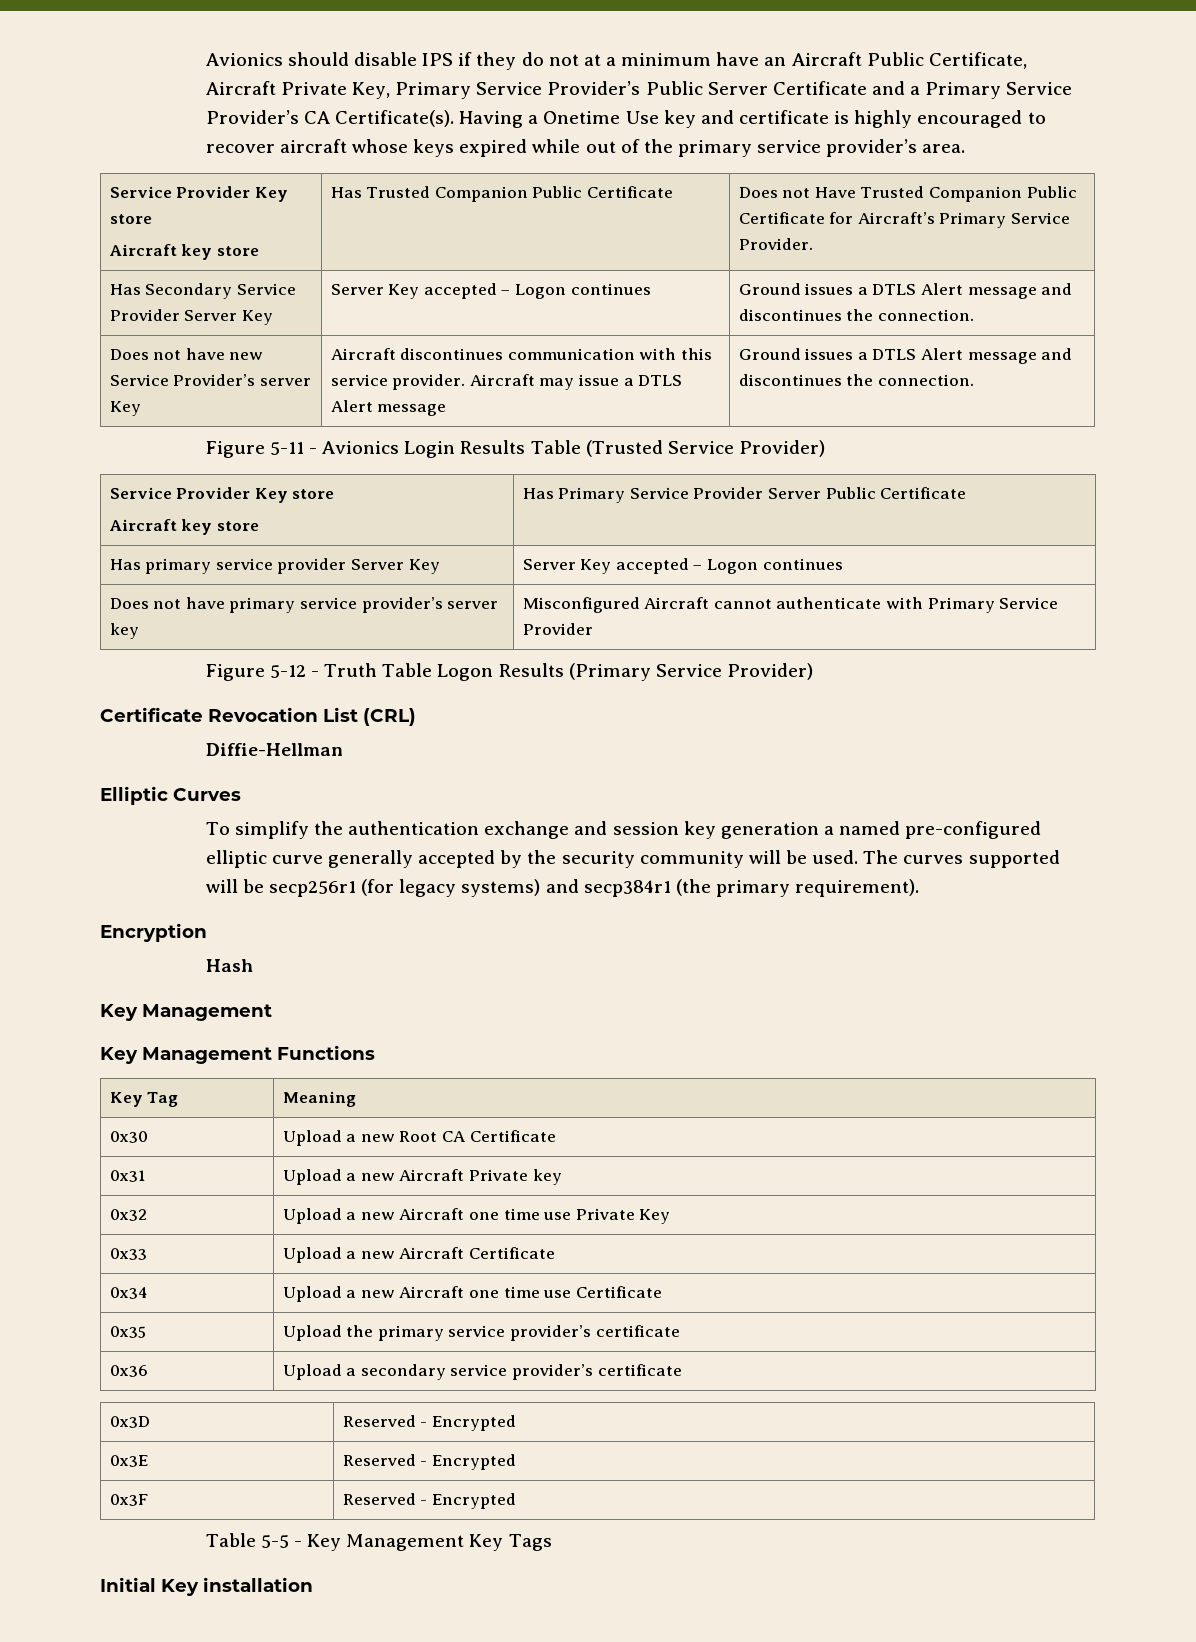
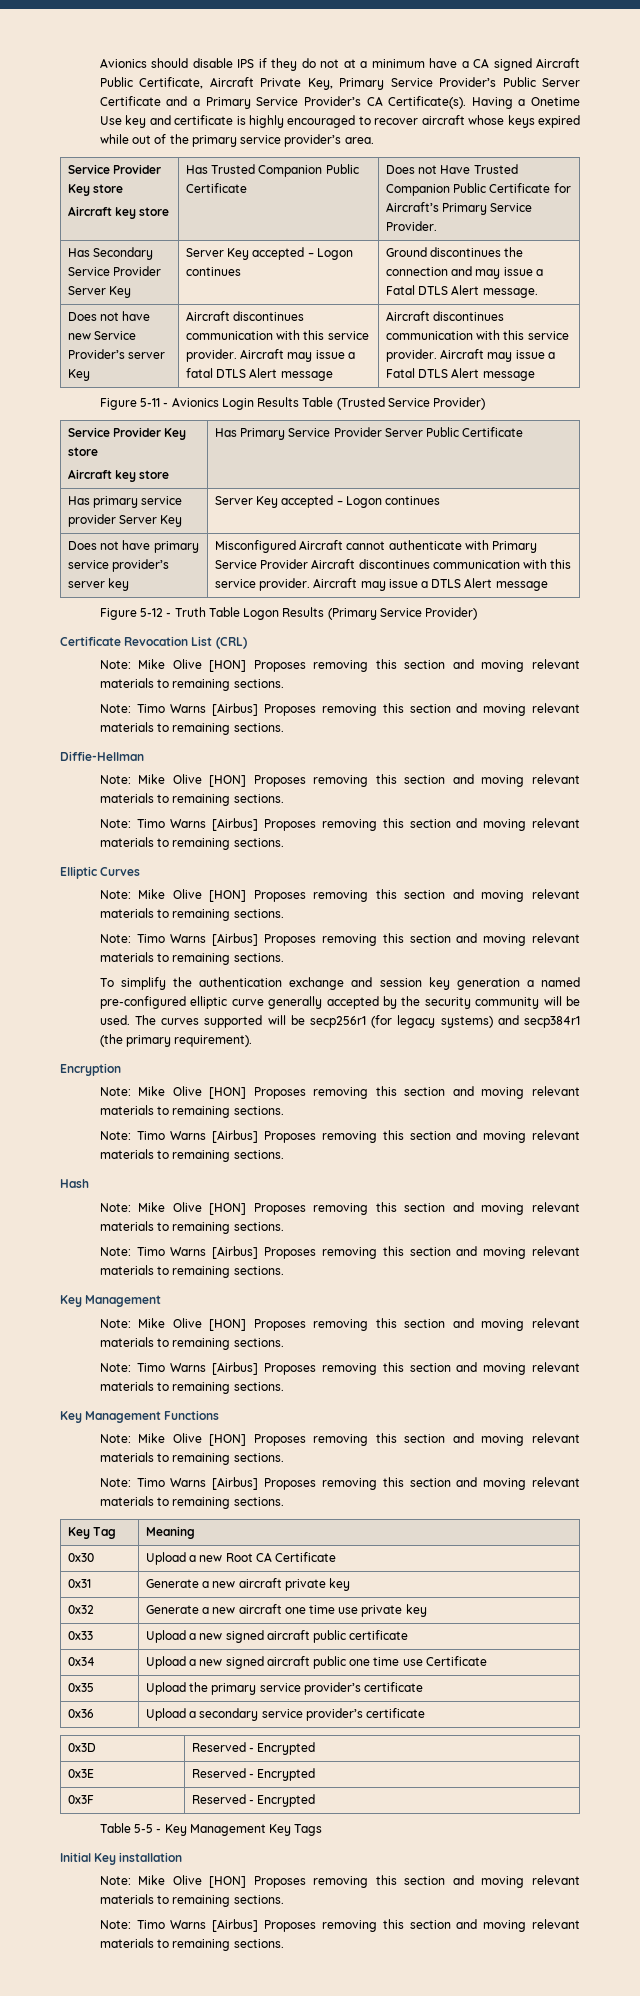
[764,57,787,66] an -> [461,58,532,71] a CA signed
[804,283,1073,299] [738,309,974,321] issues a DTLS Alert message and discontinues the connection. -> [430,247,524,257] [385,266,543,279] [385,285,538,298] discontinues the connection and may issue a Fatal DTLS Alert message.
(634, 382) none -> [185,368,213,378] fatal
[738,348,1073,364] [738,374,974,386] Ground issues a DTLS Alert message and discontinues the connection. -> [385,311,505,321] [385,330,569,340] [385,349,555,362] [385,368,535,381] Aircraft discontinues communication with this service provider. Aircraft may issue a Fatal DTLS Alert message
(593, 629) none -> [311,559,572,569] [214,578,548,591] Aircraft discontinues communication with this service provider. Aircraft may issue a DTLS Alert message
[205,743,343,756] [100,786,241,805] Diffie-Hellman // Elliptic Curves -> [99,659,580,672] [99,678,284,691] [99,703,580,716] [99,722,284,735] [60,751,144,761] [99,774,580,787] [99,793,284,806] [99,818,580,831] [99,837,284,850] [60,866,141,879] [99,889,580,902] [99,908,284,921] [99,933,580,946] [99,952,284,965] Note: Mike Olive [HON] Proposes removing this section and moving relevant materials to remaining sections. // Note: Timo Warns [Airbus] Proposes removing this section and moving relevant materials to remaining sections. // Diffie-Hellman // Note: Mike Olive [HON] Proposes removing this section and moving relevant materials to remaining sections. // Note: Timo Warns [Airbus] Proposes removing this section and moving relevant materials to remaining sections. // Elliptic Curves // Note: Mike Olive [HON] Proposes removing this section and moving relevant materials to remaining sections. // Note: Timo Warns [Airbus] Proposes removing this section and moving relevant materials to remaining sections.
[205,959,253,972] [100,1004,272,1021] [100,1045,375,1064] Hash // Key Management // Key Management Functions -> [99,1086,580,1099] [99,1105,284,1118] [99,1130,580,1143] [99,1149,284,1162] [60,1179,89,1188] [99,1202,580,1215] [99,1221,284,1234] [99,1246,580,1259] [99,1265,284,1278] [60,1295,162,1307] [99,1318,580,1331] [99,1337,284,1350] [99,1362,580,1375] [99,1381,284,1394] [60,1410,220,1423] [99,1433,580,1446] [99,1452,284,1465] [99,1477,580,1490] [99,1496,284,1509] Note: Mike Olive [HON] Proposes removing this section and moving relevant materials to remaining sections. // Note: Timo Warns [Airbus] Proposes removing this section and moving relevant materials to remaining sections. // Hash // Note: Mike Olive [HON] Proposes removing this section and moving relevant materials to remaining sections. // Note: Timo Warns [Airbus] Proposes removing this section and moving relevant materials to remaining sections. // Key Management // Note: Mike Olive [HON] Proposes removing this section and moving relevant materials to remaining sections. // Note: Timo Warns [Airbus] Proposes removing this section and moving relevant materials to remaining sections. // Key Management Functions // Note: Mike Olive [HON] Proposes removing this section and moving relevant materials to remaining sections. // Note: Timo Warns [Airbus] Proposes removing this section and moving relevant materials to remaining sections.
[282,1169,528,1185] Upload a new Aircraft Private -> [145,1578,326,1591] Generate a new aircraft private
[282,1208,671,1224] Upload a new Aircraft one time use Private Key -> [145,1604,427,1617] Generate a new aircraft one time use private key
[399,1247,555,1259] Aircraft Certificate -> [225,1630,409,1643] signed aircraft public certificate
[399,1286,465,1298] Aircraft -> [225,1656,346,1669] signed aircraft public
(313, 1584) none -> [99,1875,580,1888] [99,1894,284,1907] [99,1919,580,1932] [99,1938,284,1951] // Note: Mike Olive [HON] Proposes removing this section and moving relevant materials to remaining sections. // Note: Timo Warns [Airbus] Proposes removing this section and moving relevant materials to remaining sections.

